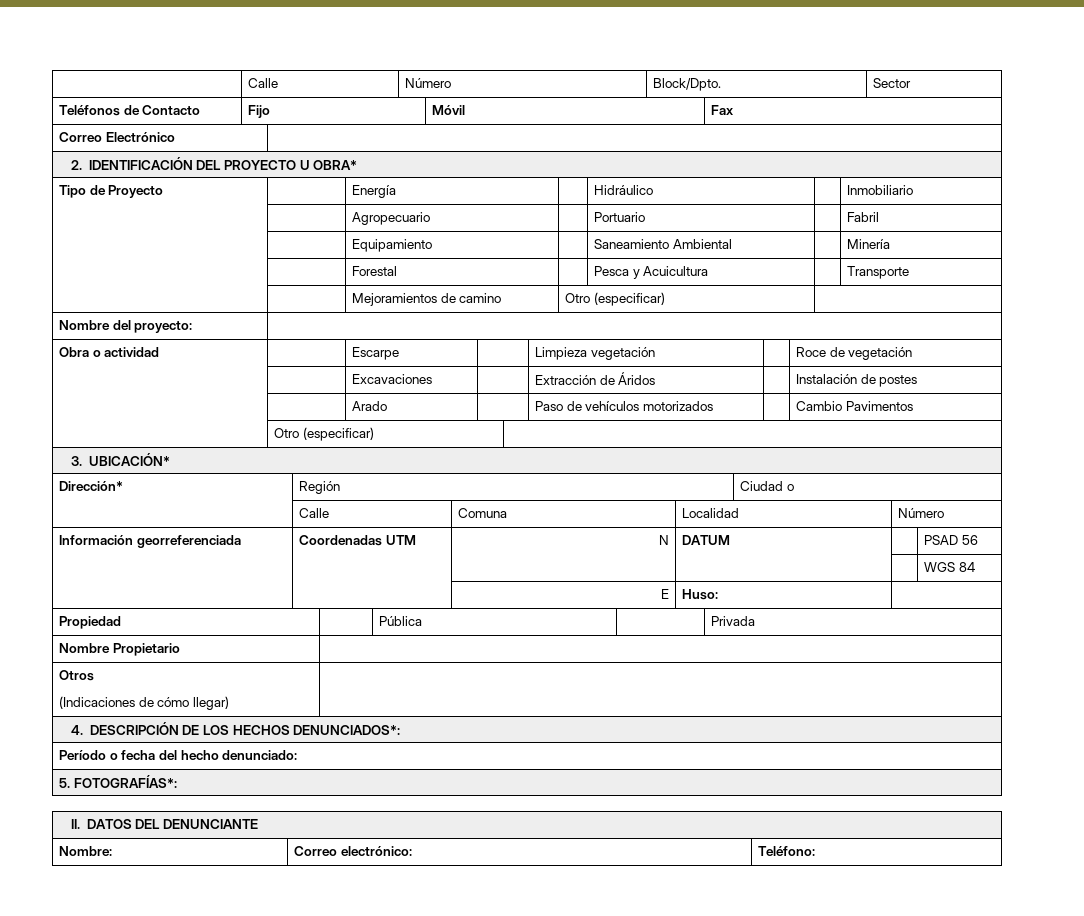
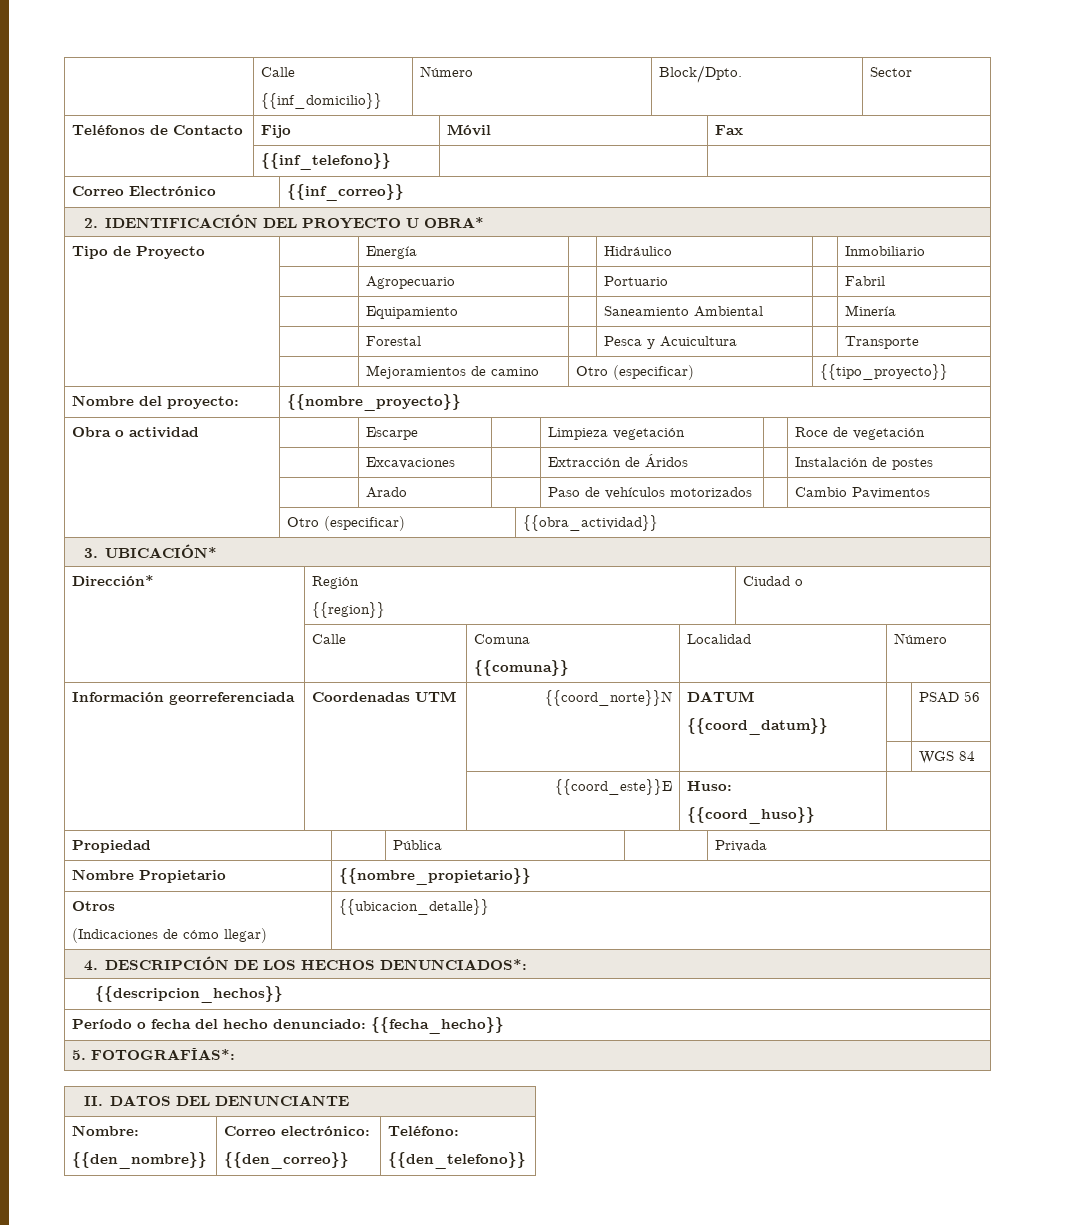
[248,78,279,88] | Calle -> [261,67,296,77] [261,93,383,109] | Calle // {{inf_domicilio}}
(734, 110) none -> [261,153,392,170] // | {{inf_telefono}} | |
(175, 137) none -> [287,184,405,201] {{inf_correo}}
(665, 299) none -> [820,364,949,380] {{tipo_proyecto}}
(193, 327) none -> [287,394,462,411] {{nombre_proyecto}}
(374, 434) none -> [523,515,659,531] {{obra_actividad}}
(341, 487) none -> [312,602,386,618] // {{region}}
(508, 513) none -> [474,660,570,676] // {{comuna}}
[658,535,669,545] N -> [544,690,672,706] {{coord_norte}}N
(731, 540) none -> [687,718,829,735] // {{coord_datum}}
[660,589,669,599] E -> [554,779,672,795] {{coord_este}}E
(719, 594) none -> [687,807,816,824] // {{coord_huso}}
(180, 649) none -> [339,868,532,885] {{nombre_propietario}}
(229, 703) none -> [339,899,490,915] {{ubicacion_detalle}}
(401, 730) none -> [94,986,283,1003] // {{descripcion_hechos}}
(298, 755) none -> [371,1017,505,1034] {{fecha_hecho}}
(113, 851) none -> [72,1152,208,1169] // {{den_nombre}}
(412, 851) none -> [224,1152,350,1169] // {{den_correo}}
(816, 851) none -> [388,1152,527,1169] // {{den_telefono}}

